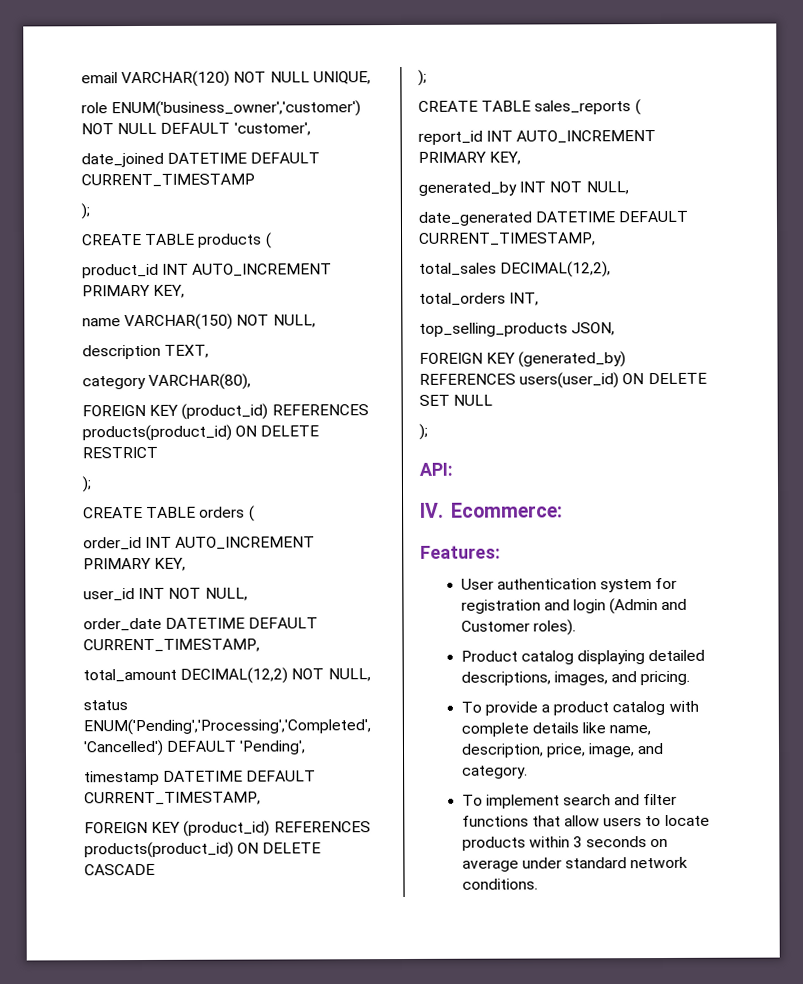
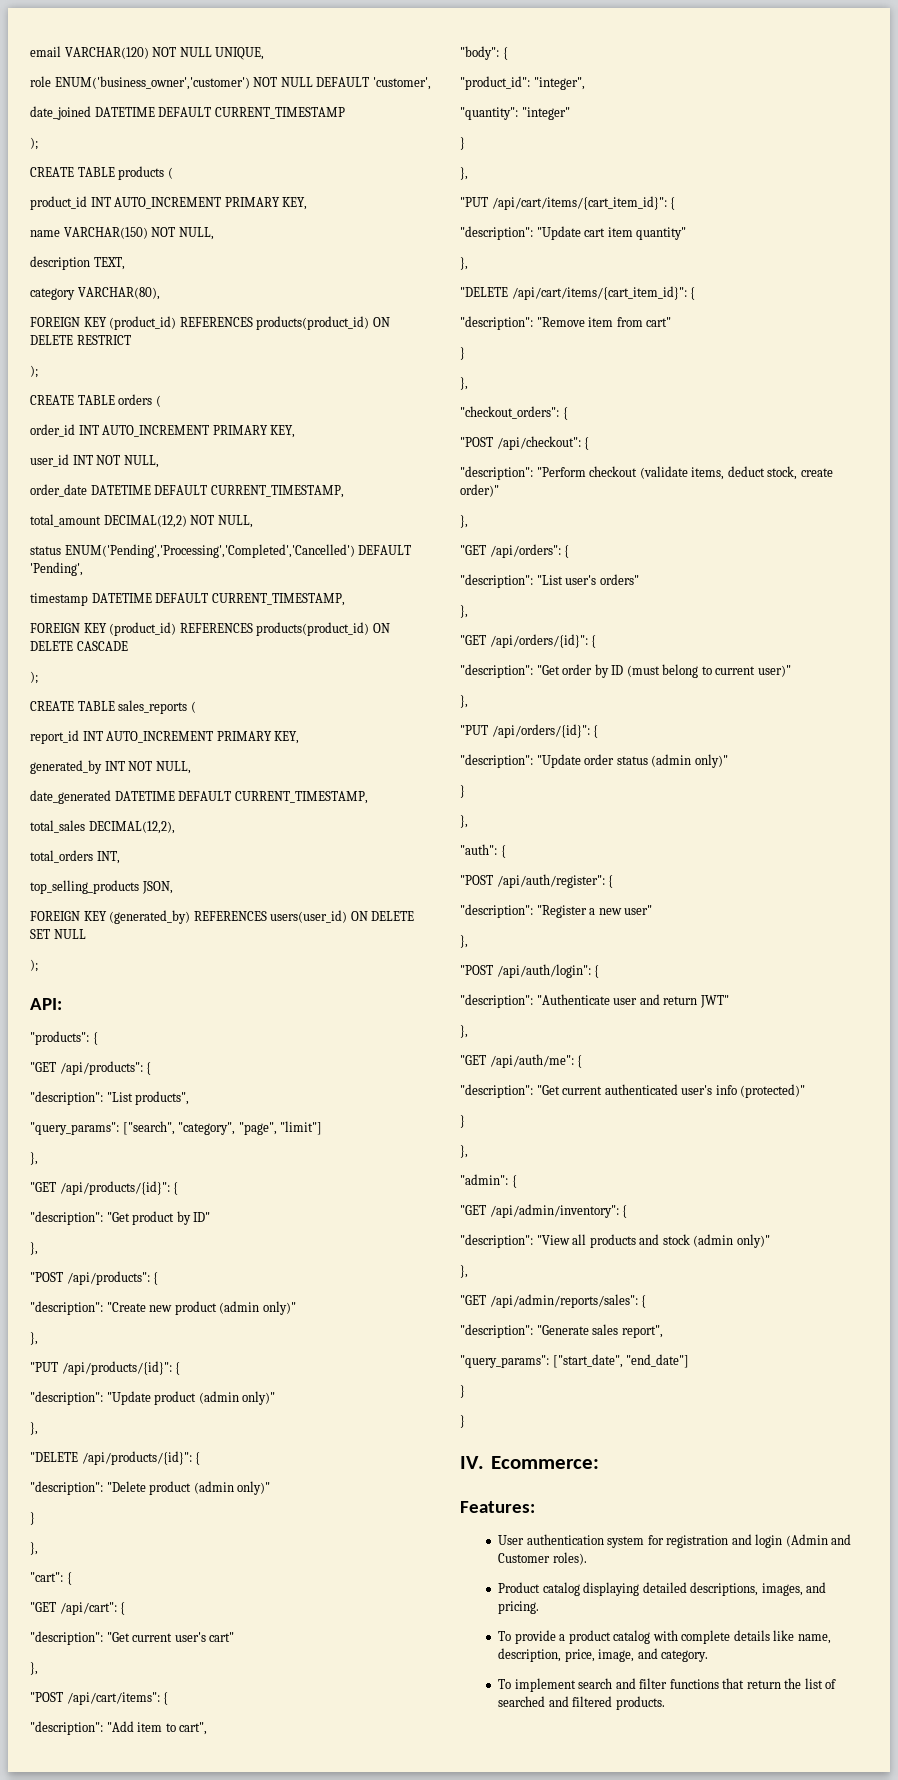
(453, 469) none -> [30,1031,98,1045] [30,1061,152,1075] [30,1091,190,1105] [30,1121,323,1135] [30,1152,38,1165] [30,1181,179,1195] [30,1211,211,1225] [30,1242,38,1255] [30,1271,159,1285] [30,1301,296,1315] [30,1332,38,1345] [30,1361,181,1375] [30,1391,276,1405] [30,1422,38,1435] [30,1451,201,1465] [30,1481,271,1495] [30,1512,35,1525] [30,1542,38,1555] [30,1572,72,1585] [30,1602,126,1615] [30,1631,235,1645] [30,1662,38,1675] [30,1692,169,1705] [30,1721,208,1735] [460,46,508,60] [460,76,585,90] [460,107,570,120] [460,137,465,150] [460,167,468,180] [460,196,676,210] [460,226,687,240] [460,257,468,270] [460,286,696,300] [460,316,672,330] [460,347,465,360] [460,377,468,390] [460,406,568,420] [460,436,590,450] [460,466,833,480] [460,484,499,497] [460,515,468,528] [460,544,570,558] [460,574,639,588] [460,605,468,618] [460,634,597,648] [460,664,791,678] [460,695,468,708] [460,724,599,738] [460,754,728,768] [460,785,465,798] [460,815,468,828] [460,844,506,858] [460,874,614,888] [460,904,653,918] [460,935,468,948] [460,964,600,978] [460,994,729,1008] [460,1025,468,1038] [460,1054,583,1068] [460,1084,806,1098] [460,1115,465,1128] [460,1145,468,1158] [460,1174,517,1188] [460,1204,628,1218] [460,1234,770,1248] [460,1265,468,1278] [460,1294,647,1308] [460,1324,663,1338] [460,1354,690,1368] [460,1385,465,1398] [460,1415,465,1428] // "products": { // "GET /api/products": { // "description": "List products", // "query_params": ["search", "category", "page", "limit"] // }, // "GET /api/products/{id}": { // "description": "Get product by ID" // }, // "POST /api/products": { // "description": "Create new product (admin only)" // }, // "PUT /api/products/{id}": { // "description": "Update product (admin only)" // }, // "DELETE /api/products/{id}": { // "description": "Delete product (admin only)" // } // }, // "cart": { // "GET /api/cart": { // "description": "Get current user's cart" // }, // "POST /api/cart/items": { // "description": "Add item to cart", // "body": { // "product_id": "integer", // "quantity": "integer" // } // }, // "PUT /api/cart/items/{cart_item_id}": { // "description": "Update cart item quantity" // }, // "DELETE /api/cart/items/{cart_item_id}": { // "description": "Remove item from cart" // } // }, // "checkout_orders": { // "POST /api/checkout": { // "description": "Perform checkout (validate items, deduct stock, create order)" // }, // "GET /api/orders": { // "description": "List user's orders" // }, // "GET /api/orders/{id}": { // "description": "Get order by ID (must belong to current user)" // }, // "PUT /api/orders/{id}": { // "description": "Update order status (admin only)" // } // }, // "auth": { // "POST /api/auth/register": { // "description": "Register a new user" // }, // "POST /api/auth/login": { // "description": "Authenticate user and return JWT" // }, // "GET /api/auth/me": { // "description": "Get current authenticated user's info (protected)" // } // }, // "admin": { // "GET /api/admin/inventory": { // "description": "View all products and stock (admin only)" // }, // "GET /api/admin/reports/sales": { // "description": "Generate sales report", // "query_params": ["start_date", "end_date"] // } // }
[563,814,710,827] [461,836,669,851] [461,856,689,872] [461,878,538,890] allow users to locate products within 3 seconds on average under standard network conditions. -> [746,1678,837,1689] [498,1696,665,1710] return the list of searched and filtered products.

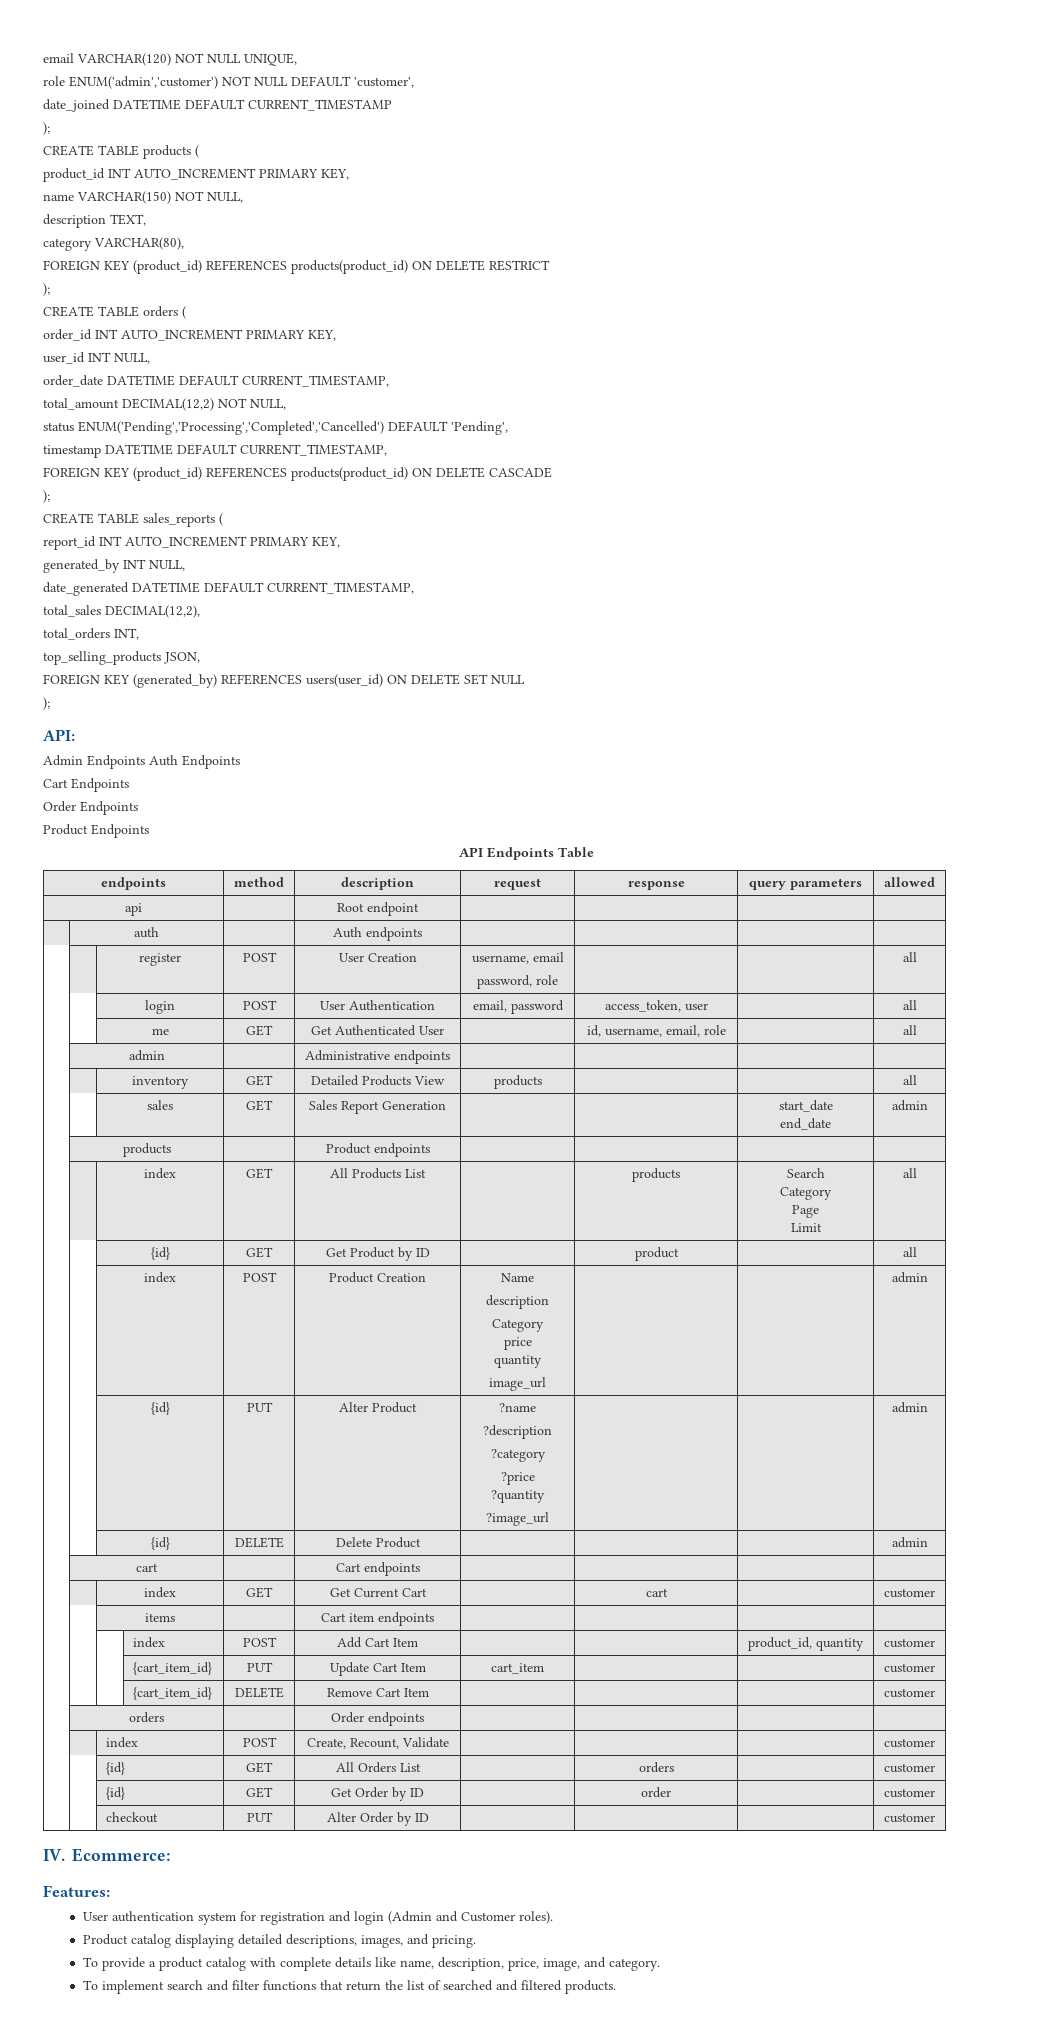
[54,76,250,90] ENUM('business_owner','customer') -> [69,76,218,89] ENUM('admin','customer')
[96,455,121,465] NOT -> (111, 357) none
[128,761,153,771] NOT -> (146, 564) none
[30,1031,98,1045] [30,1061,152,1075] [30,1091,190,1105] [30,1121,323,1135] [30,1152,38,1165] [30,1181,179,1195] [30,1211,211,1225] [30,1242,38,1255] [30,1271,159,1285] [30,1301,296,1315] [30,1332,38,1345] [30,1361,181,1375] [30,1391,276,1405] [30,1422,38,1435] [30,1451,201,1465] [30,1481,271,1495] [30,1512,35,1525] [30,1542,38,1555] [30,1572,72,1585] [30,1602,126,1615] [30,1631,235,1645] [30,1662,38,1675] [30,1692,169,1705] [30,1721,208,1735] [460,46,508,60] [460,76,585,90] [460,107,570,120] [460,137,465,150] [460,167,468,180] [460,196,676,210] [460,226,687,240] [460,257,468,270] [460,286,696,300] [460,316,672,330] [460,347,465,360] [460,377,468,390] [460,406,568,420] [460,436,590,450] [460,466,833,480] [460,484,499,497] [460,515,468,528] [460,544,570,558] [460,574,639,588] [460,605,468,618] [460,634,597,648] [460,664,791,678] [460,695,468,708] [460,724,599,738] [460,754,728,768] [460,785,465,798] [460,815,468,828] [460,844,506,858] [460,874,614,888] [460,904,653,918] [460,935,468,948] [460,964,600,978] [460,994,729,1008] [460,1025,468,1038] [460,1054,583,1068] [460,1084,806,1098] [460,1115,465,1128] [460,1145,468,1158] [460,1174,517,1188] [460,1204,628,1218] [460,1234,770,1248] [460,1265,468,1278] [460,1294,647,1308] [460,1324,663,1338] [460,1354,690,1368] [460,1385,465,1398] [460,1415,465,1428] "products": { // "GET /api/products": { // "description": "List products", // "query_params": ["search", "category", "page", "limit"] // }, // "GET /api/products/{id}": { // "description": "Get product by ID" // }, // "POST /api/products": { // "description": "Create new product (admin only)" // }, // "PUT /api/products/{id}": { // "description": "Update product (admin only)" // }, // "DELETE /api/products/{id}": { // "description": "Delete product (admin only)" // } // }, // "cart": { // "GET /api/cart": { // "description": "Get current user's cart" // }, // "POST /api/cart/items": { // "description": "Add item to cart", // "body": { // "product_id": "integer", // "quantity": "integer" // } // }, // "PUT /api/cart/items/{cart_item_id}": { // "description": "Update cart item quantity" // }, // "DELETE /api/cart/items/{cart_item_id}": { // "description": "Remove item from cart" // } // }, // "checkout_orders": { // "POST /api/checkout": { // "description": "Perform checkout (validate items, deduct stock, create order)" // }, // "GET /api/orders": { // "description": "List user's orders" // }, // "GET /api/orders/{id}": { // "description": "Get order by ID (must belong to current user)" // }, // "PUT /api/orders/{id}": { // "description": "Update order status (admin only)" // } // }, // "auth": { // "POST /api/auth/register": { // "description": "Register a new user" // }, // "POST /api/auth/login": { // "description": "Authenticate user and return JWT" // }, // "GET /api/auth/me": { // "description": "Get current authenticated user's info (protected)" // } // }, // "admin": { // "GET /api/admin/inventory": { // "description": "View all products and stock (admin only)" // }, // "GET /api/admin/reports/sales": { // "description": "Generate sales report", // "query_params": ["start_date", "end_date"] // } // } -> [43,755,240,769] [43,778,129,792] [43,801,138,815] [43,824,149,838] [458,847,594,860] [101,877,166,890] [234,877,284,887] [341,877,414,890] [494,878,541,890] [627,881,685,890] [749,878,862,890] [884,877,935,887] [125,903,142,916] [337,902,419,916] [134,927,159,938] [333,927,422,941] [139,953,181,966] [242,952,277,962] [338,953,417,962] [471,952,564,964] [477,975,558,989] [902,952,917,962] [145,1000,175,1014] [242,1000,277,1010] [320,1000,435,1011] [472,1000,564,1014] [604,1000,708,1012] [902,1000,917,1010] [151,1028,169,1035] [246,1025,273,1036] [311,1025,444,1036] [586,1025,726,1037] [902,1025,917,1035] [128,1050,165,1061] [305,1050,450,1064] [132,1076,189,1089] [246,1075,273,1086] [311,1075,445,1086] [493,1075,542,1089] [902,1075,917,1085] [147,1100,173,1110] [246,1100,273,1111] [309,1100,446,1114] [778,1100,833,1112] [780,1118,831,1130] [891,1100,928,1111] [122,1143,171,1157] [325,1143,430,1157] [144,1168,176,1179] [246,1168,273,1179] [330,1168,426,1179] [632,1168,680,1182] [786,1168,825,1178] [780,1187,832,1200] [792,1205,819,1218] [790,1223,822,1232] [902,1168,917,1178] [150,1247,170,1260] [246,1247,273,1258] [325,1247,430,1261] [634,1247,679,1261] [902,1247,917,1257] [144,1272,176,1283] [242,1272,277,1282] [329,1272,426,1283] [501,1273,534,1282] [486,1295,549,1309] [492,1319,544,1332] [503,1337,532,1350] [494,1355,542,1368] [489,1377,546,1391] [891,1272,928,1283] [150,1402,170,1415] [246,1402,273,1412] [339,1402,417,1413] [499,1403,536,1412] [483,1425,552,1439] [490,1449,546,1462] [500,1472,535,1485] [491,1490,545,1503] [486,1512,549,1526] [891,1402,928,1413] [150,1537,170,1550] [234,1537,284,1548] [335,1537,421,1548] [891,1537,928,1548] [136,1563,158,1572] [335,1562,420,1576] [144,1587,176,1598] [246,1587,273,1598] [329,1588,427,1598] [645,1588,668,1597] [884,1588,935,1598] [145,1613,175,1622] [321,1612,434,1626] [132,1637,165,1648] [242,1637,277,1647] [337,1637,418,1648] [748,1637,864,1651] [884,1638,935,1648] [132,1662,212,1675] [246,1662,273,1672] [329,1662,426,1676] [491,1663,544,1674] [884,1663,935,1673] [132,1687,212,1700] [234,1687,284,1698] [326,1688,429,1697] [884,1688,935,1698] [129,1712,164,1723] [331,1712,424,1726] [105,1737,138,1748] [242,1737,277,1747] [306,1737,449,1749] [884,1738,935,1748] [105,1762,125,1775] [246,1762,273,1773] [335,1762,421,1773] [638,1762,674,1773] [884,1763,935,1773] [105,1787,125,1800] [246,1787,273,1798] [331,1787,424,1801] [641,1787,671,1798] [884,1788,935,1798] [105,1812,158,1823] [246,1812,273,1822] [326,1812,429,1826] [884,1813,935,1823] Admin Endpoints Auth Endpoints // Cart Endpoints // Order Endpoints // Product Endpoints // API Endpoints Table // endpoints | method | description | request | response | query parameters | allowed // api | | Root endpoint | | | | // | auth | | Auth endpoints | | | | // | | register | POST | User Creation | username, email // password, role | | | all // | | login | POST | User Authentication | email, password | access_token, user | | all // | | me | GET | Get Authenticated User | | id, username, email, role | | all // | admin | | Administrative endpoints | | | | // | | inventory | GET | Detailed Products View | products | | | all // | | sales | GET | Sales Report Generation | | | start_date // end_date | admin // | products | | Product endpoints | | | | // | | index | GET | All Products List | | products | Search // Category // Page // Limit | all // | | {id} | GET | Get Product by ID | | product | | all // | | index | POST | Product Creation | Name // description // Category // price // quantity // image_url | | | admin // | | {id} | PUT | Alter Product | ?name // ?description // ?category // ?price // ?quantity // ?image_url | | | admin // | | {id} | DELETE | Delete Product | | | | admin // | cart | | Cart endpoints | | | | // | | index | GET | Get Current Cart | | cart | | customer // | | items | | Cart item endpoints | | | | // | | | index | POST | Add Cart Item | | | product_id, quantity | customer // | | | {cart_item_id} | PUT | Update Cart Item | cart_item | | | customer // | | | {cart_item_id} | DELETE | Remove Cart Item | | | | customer // | orders | | Order endpoints | | | | // | | index | POST | Create, Recount, Validate | | | | customer // | | {id} | GET | All Orders List | | orders | | customer // | | {id} | GET | Get Order by ID | | order | | customer // | | checkout | PUT | Alter Order by ID | | | | customer

